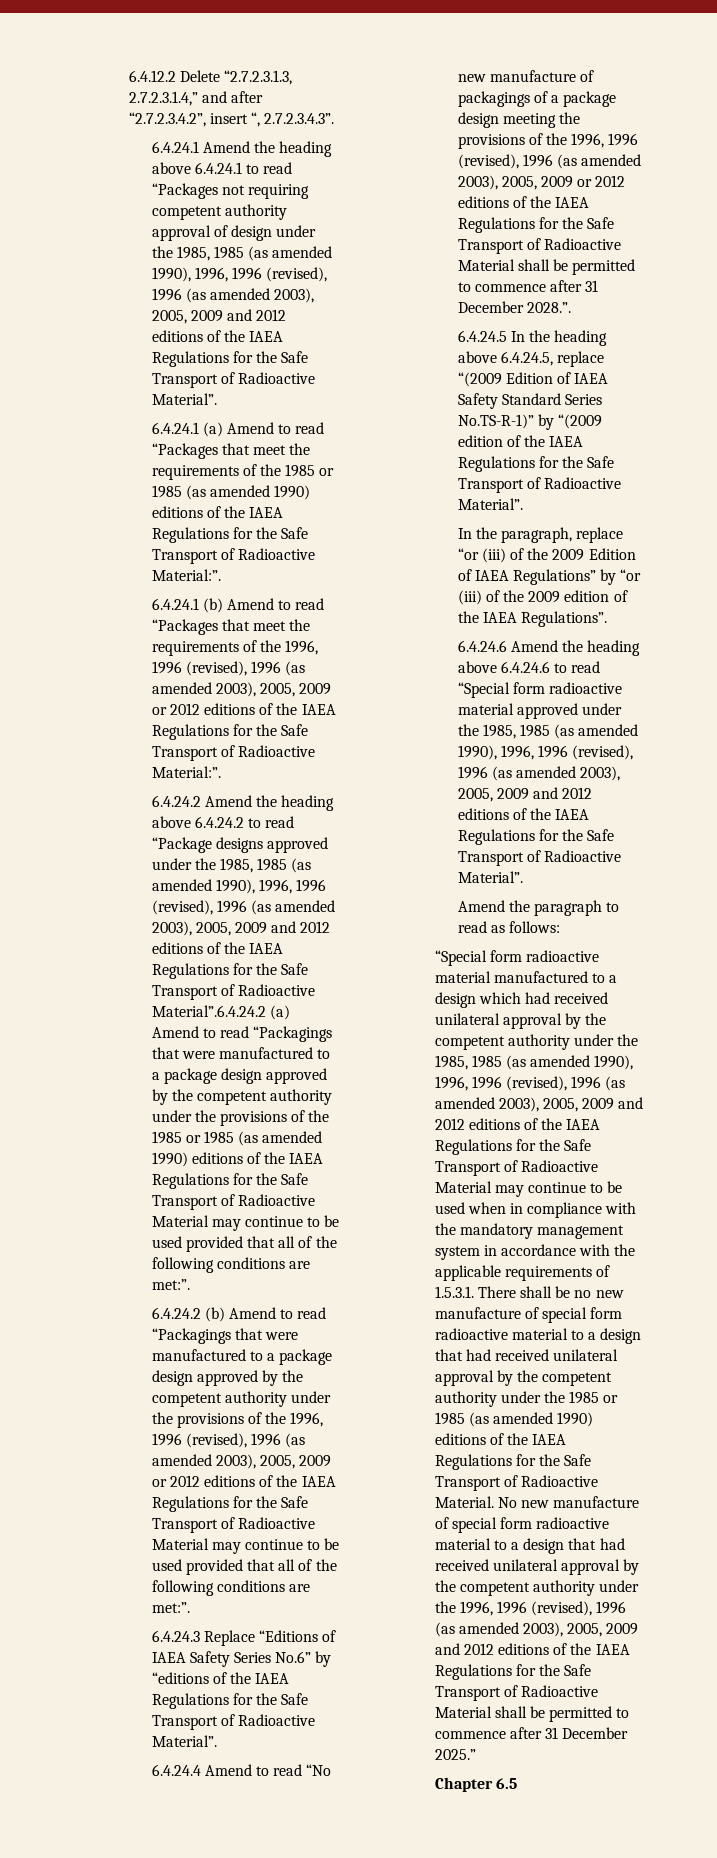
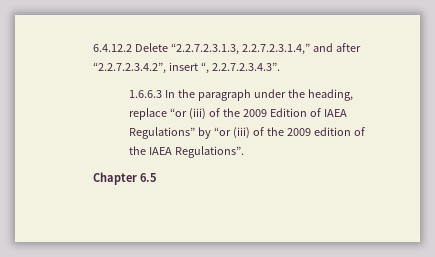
[224,70,293,85] [128,91,198,106] “2.7.2.3.1.3, 2.7.2.3.1.4,” -> [171,43,311,55] “2.2.7.2.3.1.3, 2.2.7.2.3.1.4,”
[128,112,206,127] “2.7.2.3.4.2”, -> [93,62,167,74] “2.2.7.2.3.4.2”,
[264,113,335,124] [151,141,333,157] [151,162,293,174] [151,183,310,199] [151,204,287,220] [151,225,317,241] [151,246,333,261] [151,267,328,282] [151,288,315,303] [151,309,287,324] [151,330,284,342] [151,351,309,367] [151,372,316,388] [151,393,217,405] [151,422,325,437] [151,443,311,459] [151,464,335,480] [151,485,311,500] [151,506,284,518] [151,527,309,543] [151,548,316,564] [151,569,221,581] [151,598,325,613] [151,619,311,635] [151,640,319,656] [151,661,306,676] [151,682,332,697] [151,703,336,715] [151,724,309,740] [151,745,316,761] [151,766,221,778] [151,795,335,811] [151,816,295,828] [151,837,329,853] [151,858,312,873] [151,879,327,894] [151,900,336,915] [151,921,331,936] [151,942,284,954] [151,963,309,979] [151,984,316,1000] [151,1005,290,1020] [151,1026,333,1042] [151,1047,331,1059] [151,1068,328,1084] [151,1089,333,1105] [151,1110,330,1126] [151,1131,323,1146] [151,1152,324,1167] [151,1173,309,1189] [151,1194,316,1210] [151,1215,340,1231] [151,1236,337,1252] [151,1257,311,1273] [151,1279,190,1290] [151,1307,327,1322] [151,1328,299,1344] [151,1349,333,1365] [151,1370,304,1386] [151,1391,332,1407] [151,1412,324,1428] [151,1433,306,1448] [151,1454,332,1469] [151,1475,336,1487] [151,1496,309,1512] [151,1517,316,1533] [151,1538,340,1554] [151,1559,337,1575] [151,1580,311,1596] [151,1602,190,1613] [151,1630,337,1646] [151,1651,332,1667] [151,1672,290,1684] [151,1693,309,1709] [151,1714,316,1730] [151,1735,217,1747] [151,1764,332,1776] [457,70,595,82] [457,91,617,107] [457,112,581,128] [457,133,639,149] [457,154,642,169] [457,175,626,190] [457,196,590,208] [457,217,615,233] [457,238,622,254] [457,259,636,275] [457,280,599,292] [457,301,571,313] [457,330,608,346] [457,351,605,367] [457,372,609,387] [457,393,603,409] [457,414,603,430] [457,435,584,447] [457,456,615,472] [457,477,622,493] [457,498,523,510] [457,527,573,543] 2.7.2.3.4.3”. // 6.4.24.1 Amend the heading above 6.4.24.1 to read “Packages not requiring competent authority approval of design under the 1985, 1985 (as amended 1990), 1996, 1996 (revised), 1996 (as amended 2003), 2005, 2009 and 2012 editions of the IAEA Regulations for the Safe Transport of Radioactive Material”. // 6.4.24.1 (a) Amend to read “Packages that meet the requirements of the 1985 or 1985 (as amended 1990) editions of the IAEA Regulations for the Safe Transport of Radioactive Material:”. // 6.4.24.1 (b) Amend to read “Packages that meet the requirements of the 1996, 1996 (revised), 1996 (as amended 2003), 2005, 2009 or 2012 editions of the IAEA Regulations for the Safe Transport of Radioactive Material:”. // 6.4.24.2 Amend the heading above 6.4.24.2 to read “Package designs approved under the 1985, 1985 (as amended 1990), 1996, 1996 (revised), 1996 (as amended 2003), 2005, 2009 and 2012 editions of the IAEA Regulations for the Safe Transport of Radioactive Material”.6.4.24.2 (a) Amend to read “Packagings that were manufactured to a package design approved by the competent authority under the provisions of the 1985 or 1985 (as amended 1990) editions of the IAEA Regulations for the Safe Transport of Radioactive Material may continue to be used provided that all of the following conditions are met:”. // 6.4.24.2 (b) Amend to read “Packagings that were manufactured to a package design approved by the competent authority under the provisions of the 1996, 1996 (revised), 1996 (as amended 2003), 2005, 2009 or 2012 editions of the IAEA Regulations for the Safe Transport of Radioactive Material may continue to be used provided that all of the following conditions are met:”. // 6.4.24.3 Replace “Editions of IAEA Safety Series No.6” by “editions of the IAEA Regulations for the Safe Transport of Radioactive Material”. // 6.4.24.4 Amend to read “No new manufacture of packagings of a package design meeting the provisions of the 1996, 1996 (revised), 1996 (as amended 2003), 2005, 2009 or 2012 editions of the IAEA Regulations for the Safe Transport of Radioactive Material shall be permitted to commence after 31 December 2028.”. // 6.4.24.5 In the heading above 6.4.24.5, replace “(2009 Edition of IAEA Safety Standard Series No.TS-R-1)” by “(2009 edition of the IAEA Regulations for the Safe Transport of Radioactive Material”. // In the paragraph, -> [212,62,281,71] [128,89,353,101] 2.2.7.2.3.4.3”. // 1.6.6.3 In the paragraph under the heading,
[457,640,641,656] [457,661,601,673] [457,682,623,698] [457,703,623,719] [457,724,639,739] [457,745,634,760] [457,766,621,781] [457,787,593,802] [457,808,590,820] [457,829,615,845] [457,850,622,866] [457,871,523,883] [457,900,620,916] [457,921,561,933] [434,950,600,966] [434,971,618,983] [434,992,609,1008] [434,1013,607,1029] [434,1034,639,1050] [434,1055,634,1070] [434,1076,626,1091] [434,1097,644,1112] [434,1118,601,1130] [434,1139,592,1155] [434,1160,599,1176] [434,1181,623,1197] [434,1202,637,1218] [434,1223,625,1239] [434,1244,636,1260] [434,1265,611,1281] [434,1286,624,1298] [434,1307,623,1323] [434,1328,642,1344] [434,1349,619,1361] [434,1370,613,1386] [434,1391,619,1407] [434,1412,594,1427] [434,1433,567,1445] [434,1454,592,1470] [434,1475,599,1491] [434,1496,640,1508] [434,1517,610,1533] [434,1538,625,1554] [434,1559,640,1575] [434,1580,640,1596] [434,1601,627,1616] [434,1622,639,1637] [434,1643,630,1655] [434,1664,592,1680] [434,1685,599,1701] [434,1706,630,1722] [434,1727,629,1739] [434,1749,476,1760] // 6.4.24.6 Amend the heading above 6.4.24.6 to read “Special form radioactive material approved under the 1985, 1985 (as amended 1990), 1996, 1996 (revised), 1996 (as amended 2003), 2005, 2009 and 2012 editions of the IAEA Regulations for the Safe Transport of Radioactive Material”. // Amend the paragraph to read as follows: // “Special form radioactive material manufactured to a design which had received unilateral approval by the competent authority under the 1985, 1985 (as amended 1990), 1996, 1996 (revised), 1996 (as amended 2003), 2005, 2009 and 2012 editions of the IAEA Regulations for the Safe Transport of Radioactive Material may continue to be used when in compliance with the mandatory management system in accordance with the applicable requirements of 1.5.3.1. There shall be no new manufacture of special form radioactive material to a design that had received unilateral approval by the competent authority under the 1985 or 1985 (as amended 1990) editions of the IAEA Regulations for the Safe Transport of Radioactive Material. No new manufacture of special form radioactive material to a design that had received unilateral approval by the competent authority under the 1996, 1996 (revised), 1996 (as amended 2003), 2005, 2009 and 2012 editions of the IAEA Regulations for the Safe Transport of Radioactive Material shall be permitted to commence after 31 December 2025.” -> (244, 152) none

